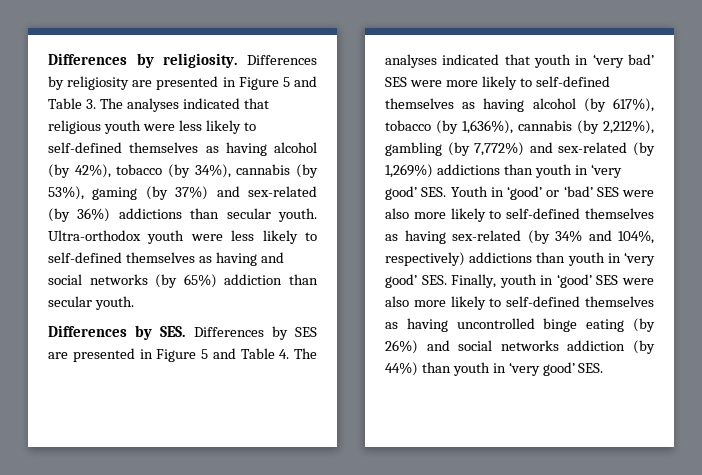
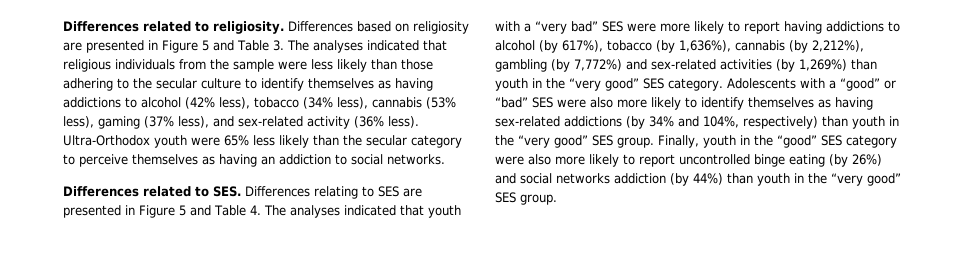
[48,53,317,68] [48,76,64,90] Differences by religiosity. Differences by -> [63,21,409,34] Differences related to religiosity. Differences based on
[103,120,256,134] [48,142,317,156] [48,164,318,178] [48,186,317,200] [48,208,317,222] [48,230,317,244] [48,252,284,266] [48,274,318,288] [48,296,134,310] [48,325,288,340] youth were less likely to self-defined themselves as having alcohol (by 42%), tobacco (by 34%), cannabis (by 53%), gaming (by 37%) and sex-related (by 36%) addictions than secular youth. Ultra-orthodox youth were less likely to self-defined themselves as having and social networks (by 65%) addiction than secular youth. // Differences by SES. Differences by -> [115,59,433,72] [63,78,433,91] [63,97,456,109] [63,116,419,129] [63,135,462,148] [63,154,445,167] [63,186,374,199] individuals from the sample were less likely than those adhering to the secular culture to identify themselves as having addictions to alcohol (42% less), tobacco (34% less), cannabis (53% less), gaming (37% less), and sex-related activity (36% less). Ultra-Orthodox youth were 65% less likely than the secular category to perceive themselves as having an addiction to social networks. // Differences related to SES. Differences relating to
[575,54,654,68] in ‘very bad’ -> [495,21,598,34] with a “very bad”
[535,76,610,87] [385,98,525,112] self-defined themselves as having -> [744,21,900,34] report having addictions to
(628, 147) none -> [720,59,772,70] activities
[436,164,622,178] [385,186,654,200] [385,208,581,222] addictions than youth in ‘very good’ SES. Youth in ‘good’ or ‘bad’ SES were also more likely to self-defined -> [851,59,877,70] [495,78,896,91] [495,97,744,110] than youth in the “very good” SES category. Adolescents with a “good” or “bad” SES were also more likely to identify
(521, 235) none -> [564,116,622,127] addictions
[469,252,655,266] [385,274,654,288] [385,296,654,310] [385,318,448,332] addictions than youth in ‘very good’ SES. Finally, youth in ‘good’ SES were also more likely to self-defined themselves as having -> [822,116,899,129] [495,135,897,148] [495,154,675,167] than youth in the “very good” SES group. Finally, youth in the “good” SES category were also more likely to report
[508,362,604,376] ‘very good’ SES. -> [808,173,901,186] [495,192,557,205] the “very good” SES group.

